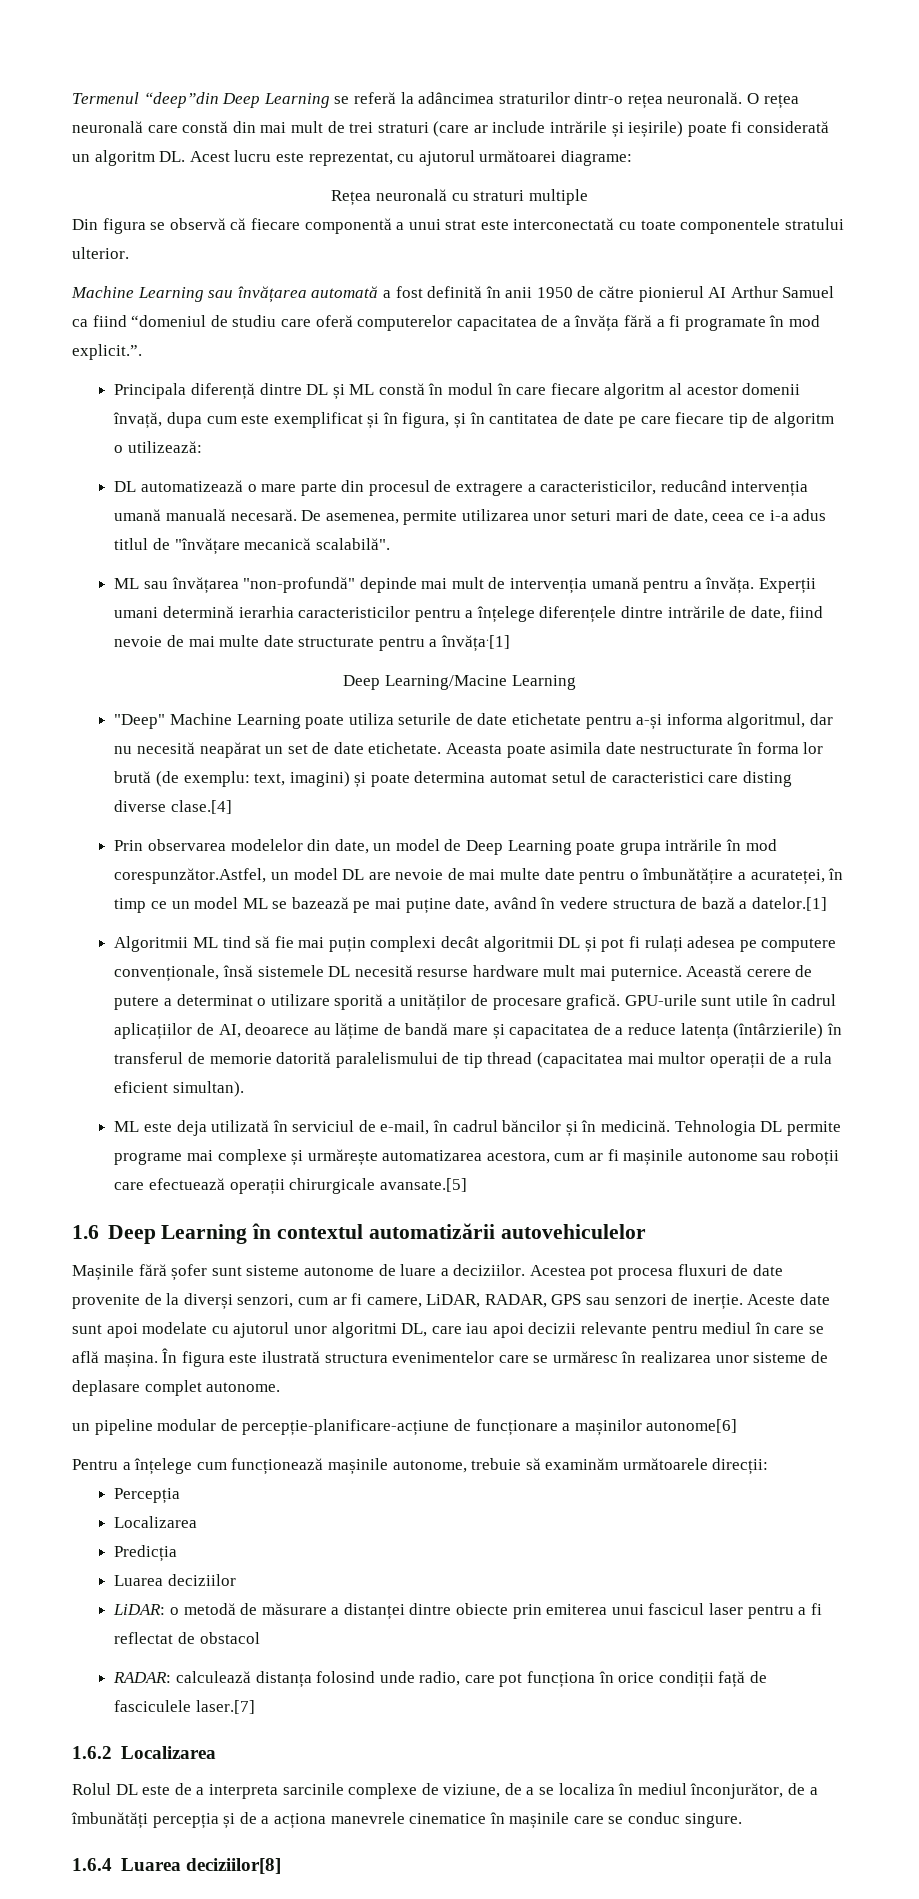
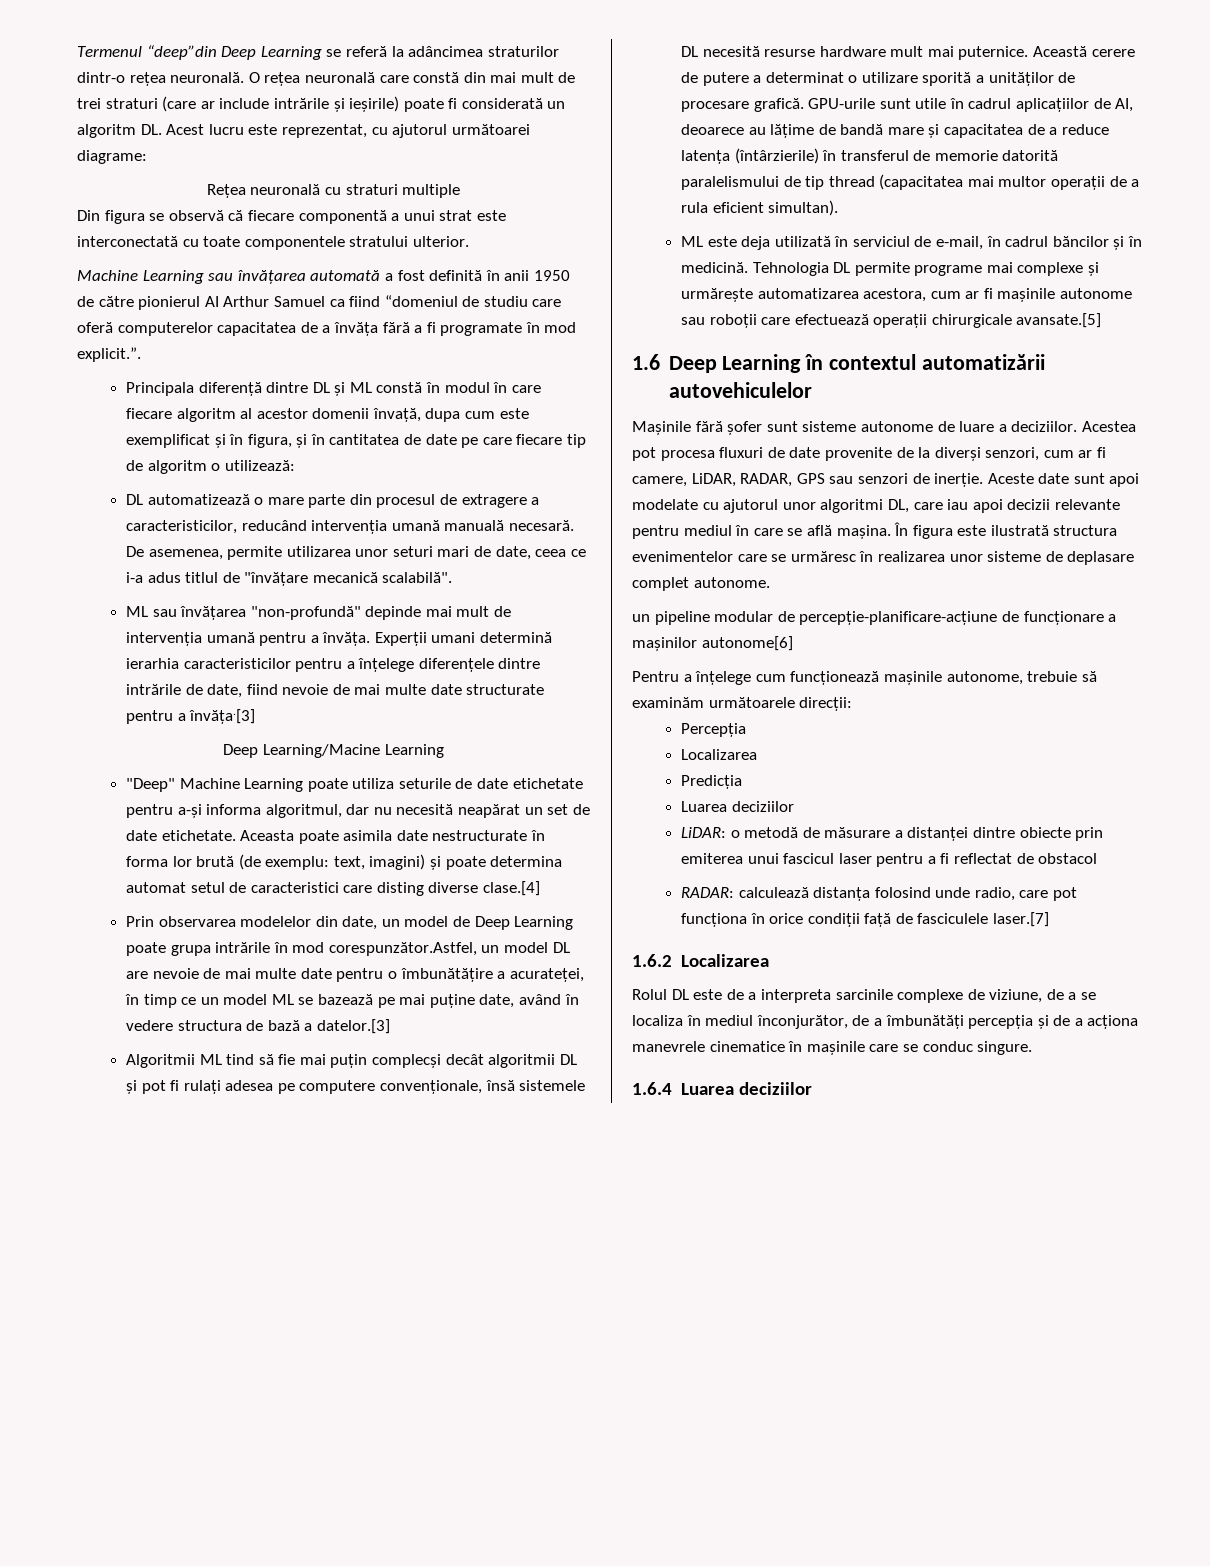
[441,635,511,652] învăța.[1] -> [189,709,256,724] învăța.[3]
[751,897,827,911] datelor.[1] -> [316,1019,390,1034] datelor.[3]
[370,936,437,952] complexi -> [372,1054,442,1068] complecși
[185,1858,281,1874] deciziilor[8] -> [738,1082,812,1095] deciziilor

